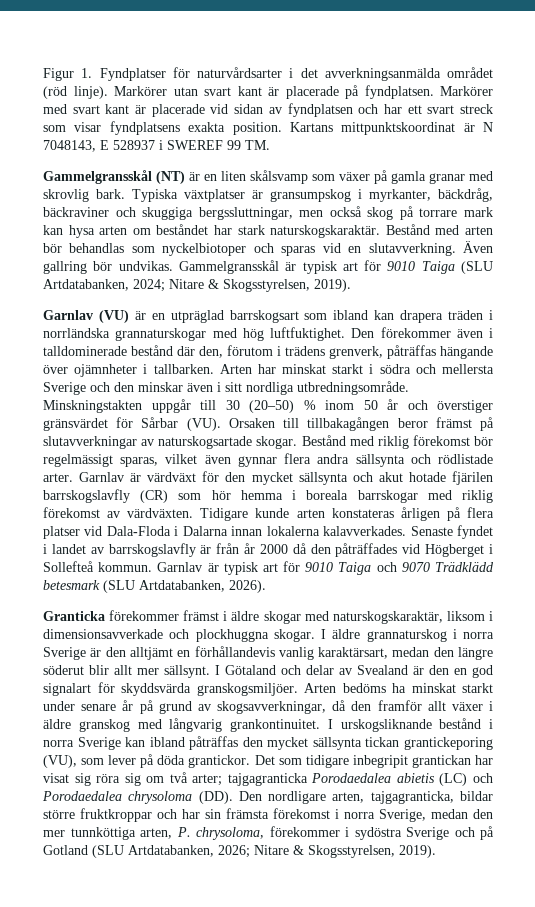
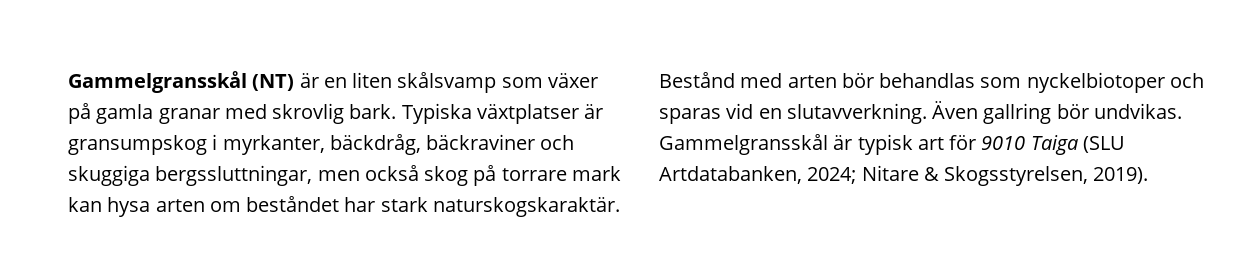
[43,67,493,81] [43,85,493,99] [43,103,493,117] [43,121,493,135] [43,140,270,152] Figur 1. Fyndplatser för naturvårdsarter i det avverkningsanmälda området (röd linje). Markörer utan svart kant är placerade på fyndplatsen. Markörer med svart kant är placerade vid sidan av fyndplatsen och har ett svart streck som visar fyndplatsens exakta position. Kartans mittpunktskoordinat är N 7048143, E 528937 i SWEREF 99 TM. // -> (68, 82) none
[43,310,494,323] [43,327,493,341] [43,345,493,359] [43,364,495,377] [43,381,409,395] [43,399,493,413] [43,417,495,431] [43,435,493,449] [43,453,494,467] [43,471,493,485] [43,489,494,503] [43,507,494,521] [43,525,494,539] [43,543,494,557] [43,561,495,575] [43,580,266,593] [43,610,493,624] [43,629,494,642] [43,646,494,660] [43,665,493,678] [43,682,493,696] [43,700,494,714] [43,718,493,732] [43,736,493,750] [43,754,493,768] [43,772,494,786] [42,791,493,804] [43,808,493,822] [43,826,494,840] [43,845,436,858] // Garnlav (VU) är en utpräglad barrskogsart som ibland kan drapera träden i norrländska grannaturskogar med hög luftfuktighet. Den förekommer även i talldominerade bestånd där den, förutom i trädens grenverk, påträffas hängande över ojämnheter i tallbarken. Arten har minskat starkt i södra och mellersta Sverige och den minskar även i sitt nordliga utbredningsområde. Minskningstakten uppgår till 30 (20–50) % inom 50 år och överstiger gränsvärdet för Sårbar (VU). Orsaken till tillbakagången beror främst på slutavverkningar av naturskogsartade skogar. Bestånd med riklig förekomst bör regelmässigt sparas, vilket även gynnar flera andra sällsynta och rödlistade arter. Garnlav är värdväxt för den mycket sällsynta och akut hotade fjärilen barrskogslavfly (CR) som hör hemma i boreala barrskogar med riklig förekomst av värdväxten. Tidigare kunde arten konstateras årligen på flera platser vid Dala-Floda i Dalarna innan lokalerna kalavverkades. Senaste fyndet i landet av barrskogslavfly är från år 2000 då den påträffades vid Högberget i Sollefteå kommun. Garnlav är typisk art för 9010 Taiga och 9070 Trädklädd betesmark (SLU Artdatabanken, 2026). // Granticka förekommer främst i äldre skogar med naturskogskaraktär, liksom i dimensionsavverkade och plockhuggna skogar. I äldre grannaturskog i norra Sverige är den alltjämt en förhållandevis vanlig karaktärsart, medan den längre söderut blir allt mer sällsynt. I Götaland och delar av Svealand är den en god signalart för skyddsvärda granskogsmiljöer. Arten bedöms ha minskat starkt under senare år på grund av skogsavverkningar, då den framför allt växer i äldre granskog med långvarig grankontinuitet. I urskogsliknande bestånd i norra Sverige kan ibland påträffas den mycket sällsynta tickan grantickeporing (VU), som lever på döda grantickor. Det som tidigare inbegripit grantickan har visat sig röra sig om två arter; tajgagranticka Porodaedalea abietis (LC) och Porodaedalea chrysoloma (DD). Den nordligare arten, tajgagranticka, bildar större fruktkroppar och har sin främsta förekomst i norra Sverige, medan den mer tunnköttiga arten, P. chrysoloma, förekommer i sydöstra Sverige och på Gotland (SLU Artdatabanken, 2026; Nitare & Skogsstyrelsen, 2019). -> (1149, 175) none

